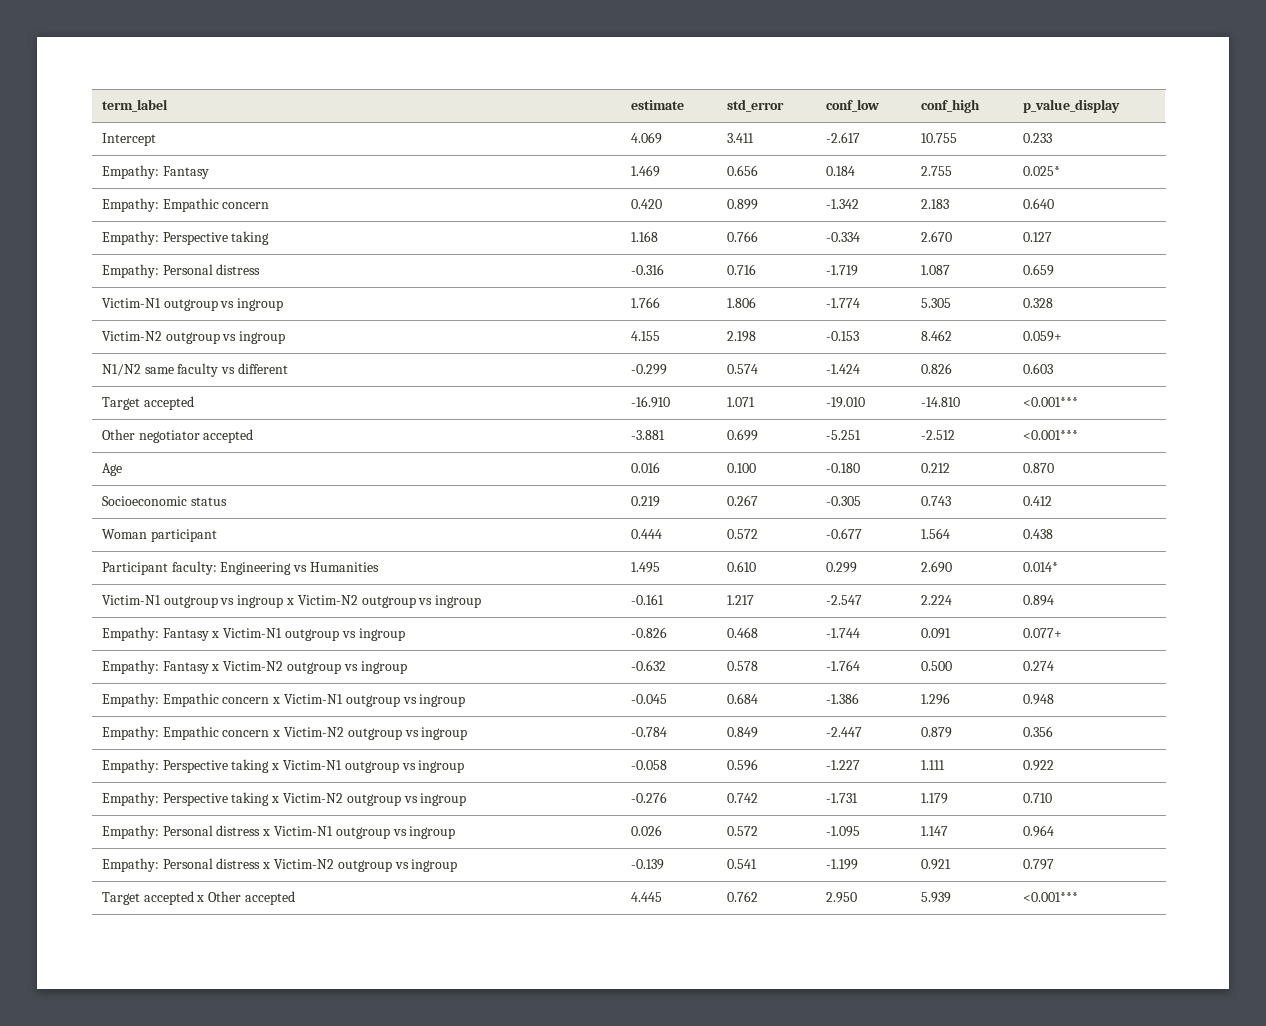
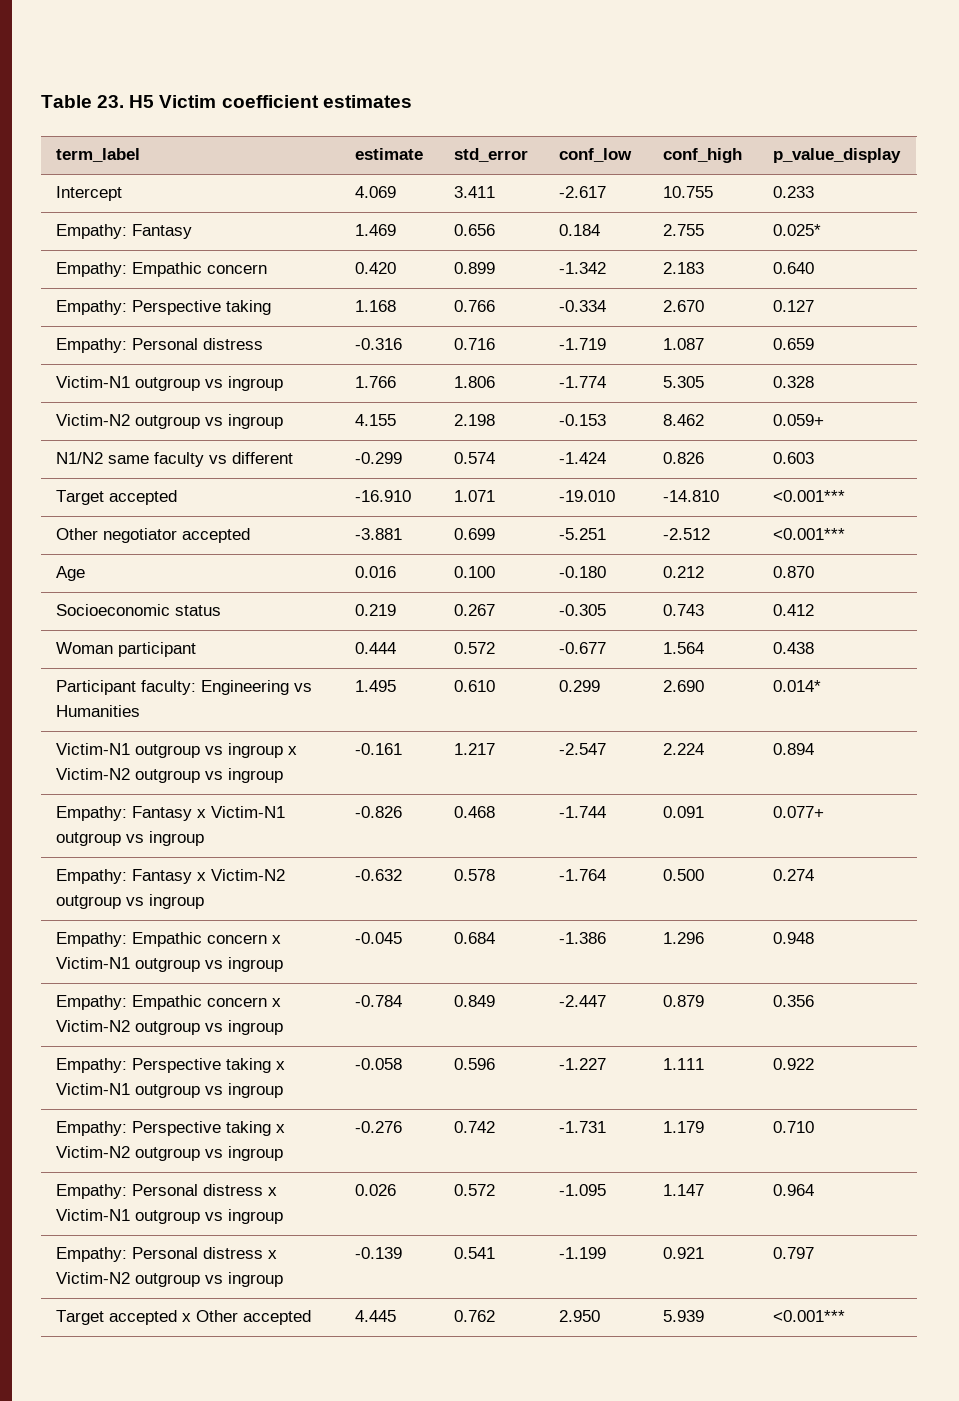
(101, 105) none -> [41,95,412,108] Table 23. H5 Victim coefficient estimates //

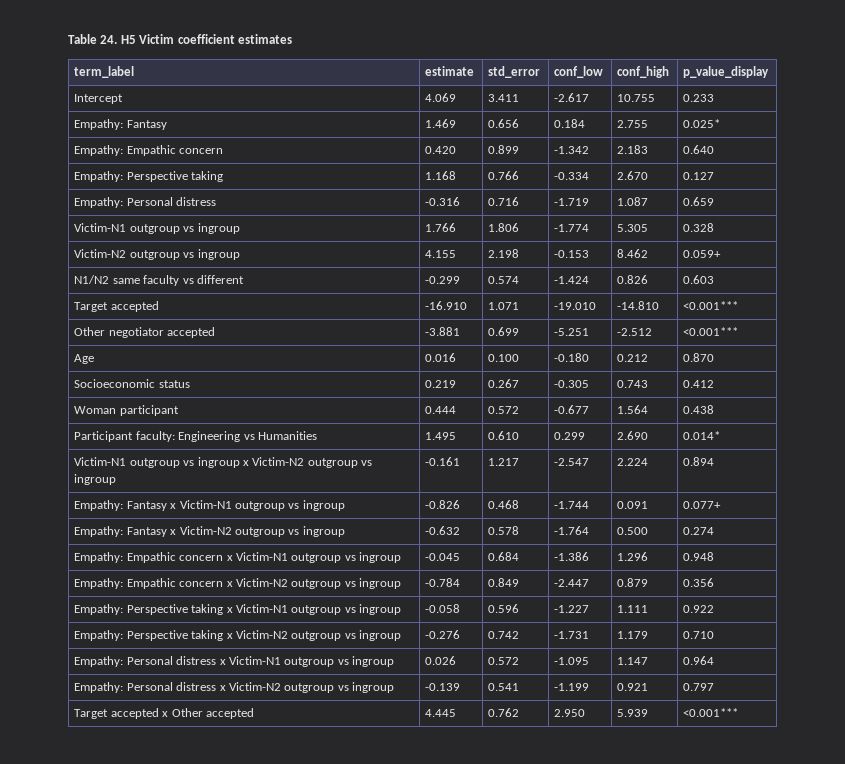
[97,95,125,108] 23. -> [100,35,118,44] 24.

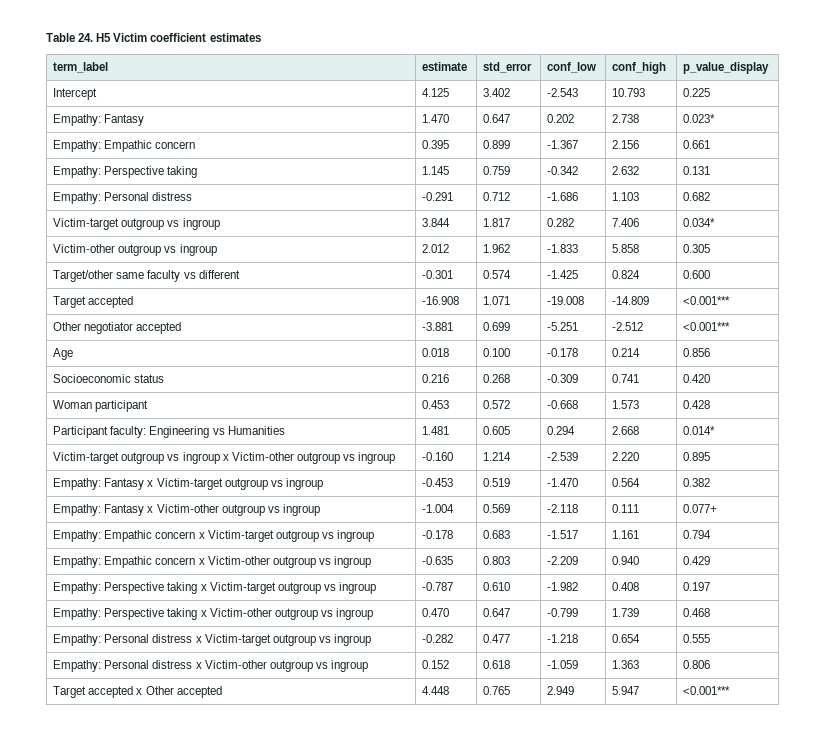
[425,93,457,102] [488,94,520,102] [554,93,590,102] [617,94,656,102] [683,94,715,102] [74,119,167,130] [425,119,457,128] [488,119,520,128] [554,119,586,128] [617,120,649,128] [683,119,721,128] 4.069 | 3.411 | -2.617 | 10.755 | 0.233 // Empathy: Fantasy | 1.469 | 0.656 | 0.184 | 2.755 | 0.025* -> [422,88,450,97] [483,88,511,97] [547,88,579,97] [612,88,646,97] [683,88,711,97] [53,114,145,126] [422,114,450,123] [483,114,511,123] [547,114,575,123] [612,114,640,123] [683,114,716,123] 4.125 | 3.402 | -2.543 | 10.793 | 0.225 // Empathy: Fantasy | 1.470 | 0.647 | 0.202 | 2.738 | 0.023*
[425,146,457,154] 0.420 -> [422,140,450,149] 0.395
[554,146,590,154] [617,145,649,154] [683,145,715,154] -1.342 | 2.183 | 0.640 -> [547,140,579,149] [612,140,640,149] [683,140,711,149] -1.367 | 2.156 | 0.661
[425,171,457,180] [488,171,520,180] [554,172,590,180] [617,171,649,180] [683,172,715,180] [74,197,217,208] [425,197,461,206] [488,197,520,206] [554,198,590,206] [617,197,649,206] [683,197,715,206] [74,223,240,234] [425,223,457,232] [488,223,520,232] [554,224,590,232] [617,224,649,232] [683,223,715,232] [74,249,240,260] [425,250,457,258] [488,249,520,258] [554,250,590,258] [617,249,649,258] [683,250,722,258] [74,275,110,284] 1.168 | 0.766 | -0.334 | 2.670 | 0.127 // Empathy: Personal distress | -0.316 | 0.716 | -1.719 | 1.087 | 0.659 // Victim-N1 outgroup vs ingroup | 1.766 | 1.806 | -1.774 | 5.305 | 0.328 // Victim-N2 outgroup vs ingroup | 4.155 | 2.198 | -0.153 | 8.462 | 0.059+ // N1/N2 -> [422,166,450,175] [483,166,511,175] [547,166,579,175] [612,166,640,175] [683,166,711,175] [53,192,193,204] [422,192,454,201] [483,192,511,201] [547,192,579,201] [612,192,640,201] [683,192,711,201] [53,218,220,230] [422,218,451,227] [483,218,511,227] [547,218,575,227] [612,218,640,227] [683,218,716,227] [53,244,217,256] [422,244,450,253] [483,244,511,253] [547,244,579,253] [612,244,640,253] [683,244,711,253] [53,270,114,282] 1.145 | 0.759 | -0.342 | 2.632 | 0.131 // Empathy: Personal distress | -0.291 | 0.712 | -1.686 | 1.103 | 0.682 // Victim-target outgroup vs ingroup | 3.844 | 1.817 | 0.282 | 7.406 | 0.034* // Victim-other outgroup vs ingroup | 2.012 | 1.962 | -1.833 | 5.858 | 0.305 // Target/other
[425,276,461,284] -0.299 -> [422,270,454,279] -0.301
[554,276,590,284] [617,275,649,284] [683,275,715,284] -1.424 | 0.826 | 0.603 -> [547,270,579,279] [612,270,641,279] [683,270,711,279] -1.425 | 0.824 | 0.600
[425,301,468,310] -16.910 -> [422,296,460,305] -16.908
[554,302,597,310] [617,301,660,310] -19.010 | -14.810 -> [547,296,585,305] [612,296,650,305] -19.008 | -14.809
[425,353,457,362] 0.016 -> [422,348,450,357] 0.018
[554,353,590,362] [617,354,649,362] [683,353,715,362] -0.180 | 0.212 | 0.870 -> [547,348,579,357] [612,348,641,357] [683,348,711,357] -0.178 | 0.214 | 0.856
[425,380,457,388] [488,379,520,388] [554,380,590,388] [617,380,649,388] [683,380,715,388] 0.219 | 0.267 | -0.305 | 0.743 | 0.412 -> [422,374,450,383] [483,374,511,383] [547,374,579,383] [612,374,640,383] [683,374,711,383] 0.216 | 0.268 | -0.309 | 0.741 | 0.420
[425,406,457,414] [488,406,520,414] [554,405,590,414] [617,405,649,414] [683,405,715,414] 0.444 | 0.572 | -0.677 | 1.564 | 0.438 -> [422,400,450,409] [483,400,511,409] [547,400,579,409] [612,400,640,409] [683,400,711,409] 0.453 | 0.572 | -0.668 | 1.573 | 0.428
[425,432,457,440] [488,431,520,440] [554,432,586,440] [617,431,649,440] 1.495 | 0.610 | 0.299 | 2.690 -> [422,426,450,435] [483,426,511,435] [547,426,576,435] [612,426,640,435] 1.481 | 0.605 | 0.294 | 2.668
[74,457,127,466] Victim-N1 -> [53,452,120,464] Victim-target
[252,457,373,468] [74,474,117,485] [425,457,461,466] [488,458,520,466] [554,458,590,466] [617,458,649,466] [683,457,715,466] [74,500,345,511] [425,500,461,509] [488,500,520,509] [554,501,590,509] [617,501,649,509] [683,501,722,509] [74,526,345,537] [425,526,461,535] [488,526,520,535] [554,526,590,535] [617,527,649,535] [683,527,715,535] [74,552,402,563] [425,553,461,561] [488,552,520,561] [554,552,590,561] [617,552,649,561] [683,552,715,561] [74,578,402,589] [425,578,461,587] [488,578,520,587] [554,579,590,587] [617,578,649,587] [683,578,715,587] [74,604,402,615] [425,604,461,613] [488,604,520,613] [554,605,590,613] [617,605,649,613] [683,605,715,613] [74,630,402,641] [425,630,461,639] [488,631,520,639] [554,631,590,639] [617,631,649,639] [683,631,715,639] [74,656,395,667] [425,656,457,665] [488,657,520,665] [554,657,590,665] [617,657,649,665] [683,656,715,665] [74,682,395,693] [425,683,461,691] [488,683,520,691] [554,683,590,691] [617,683,649,691] [683,683,715,691] Victim-N2 outgroup vs ingroup | -0.161 | 1.217 | -2.547 | 2.224 | 0.894 // Empathy: Fantasy x Victim-N1 outgroup vs ingroup | -0.826 | 0.468 | -1.744 | 0.091 | 0.077+ // Empathy: Fantasy x Victim-N2 outgroup vs ingroup | -0.632 | 0.578 | -1.764 | 0.500 | 0.274 // Empathy: Empathic concern x Victim-N1 outgroup vs ingroup | -0.045 | 0.684 | -1.386 | 1.296 | 0.948 // Empathy: Empathic concern x Victim-N2 outgroup vs ingroup | -0.784 | 0.849 | -2.447 | 0.879 | 0.356 // Empathy: Perspective taking x Victim-N1 outgroup vs ingroup | -0.058 | 0.596 | -1.227 | 1.111 | 0.922 // Empathy: Perspective taking x Victim-N2 outgroup vs ingroup | -0.276 | 0.742 | -1.731 | 1.179 | 0.710 // Empathy: Personal distress x Victim-N1 outgroup vs ingroup | 0.026 | 0.572 | -1.095 | 1.147 | 0.964 // Empathy: Personal distress x Victim-N2 outgroup vs ingroup | -0.139 | 0.541 | -1.199 | 0.921 | 0.797 -> [231,452,396,464] [422,452,454,461] [483,452,512,461] [547,452,579,461] [612,452,640,461] [683,452,711,461] [53,478,323,490] [422,478,454,487] [483,478,511,487] [547,478,579,487] [612,478,641,487] [683,478,711,487] [53,504,320,516] [422,504,455,513] [483,504,511,513] [547,504,579,513] [612,504,640,513] [683,504,718,513] [53,530,374,542] [422,530,454,539] [483,530,511,539] [547,530,579,539] [612,530,640,539] [683,530,712,539] [53,556,371,568] [422,556,454,565] [483,556,511,565] [547,556,579,565] [612,556,640,565] [683,556,711,565] [53,582,376,594] [422,582,454,591] [483,582,511,591] [547,582,579,591] [612,582,640,591] [683,582,711,591] [53,608,373,620] [422,608,450,617] [483,608,511,617] [547,608,579,617] [612,608,640,617] [683,608,711,617] [53,634,371,646] [422,634,454,643] [483,634,511,643] [547,634,579,643] [612,634,641,643] [683,634,711,643] [53,660,368,672] [422,660,450,669] [483,660,511,669] [547,660,579,669] [612,660,640,669] [683,660,711,669] Victim-other outgroup vs ingroup | -0.160 | 1.214 | -2.539 | 2.220 | 0.895 // Empathy: Fantasy x Victim-target outgroup vs ingroup | -0.453 | 0.519 | -1.470 | 0.564 | 0.382 // Empathy: Fantasy x Victim-other outgroup vs ingroup | -1.004 | 0.569 | -2.118 | 0.111 | 0.077+ // Empathy: Empathic concern x Victim-target outgroup vs ingroup | -0.178 | 0.683 | -1.517 | 1.161 | 0.794 // Empathy: Empathic concern x Victim-other outgroup vs ingroup | -0.635 | 0.803 | -2.209 | 0.940 | 0.429 // Empathy: Perspective taking x Victim-target outgroup vs ingroup | -0.787 | 0.610 | -1.982 | 0.408 | 0.197 // Empathy: Perspective taking x Victim-other outgroup vs ingroup | 0.470 | 0.647 | -0.799 | 1.739 | 0.468 // Empathy: Personal distress x Victim-target outgroup vs ingroup | -0.282 | 0.477 | -1.218 | 0.654 | 0.555 // Empathy: Personal distress x Victim-other outgroup vs ingroup | 0.152 | 0.618 | -1.059 | 1.363 | 0.806
[425,709,457,717] [488,708,520,717] [554,709,586,717] [617,709,649,717] 4.445 | 0.762 | 2.950 | 5.939 -> [422,686,450,695] [483,686,511,695] [547,686,575,695] [612,686,640,695] 4.448 | 0.765 | 2.949 | 5.947

